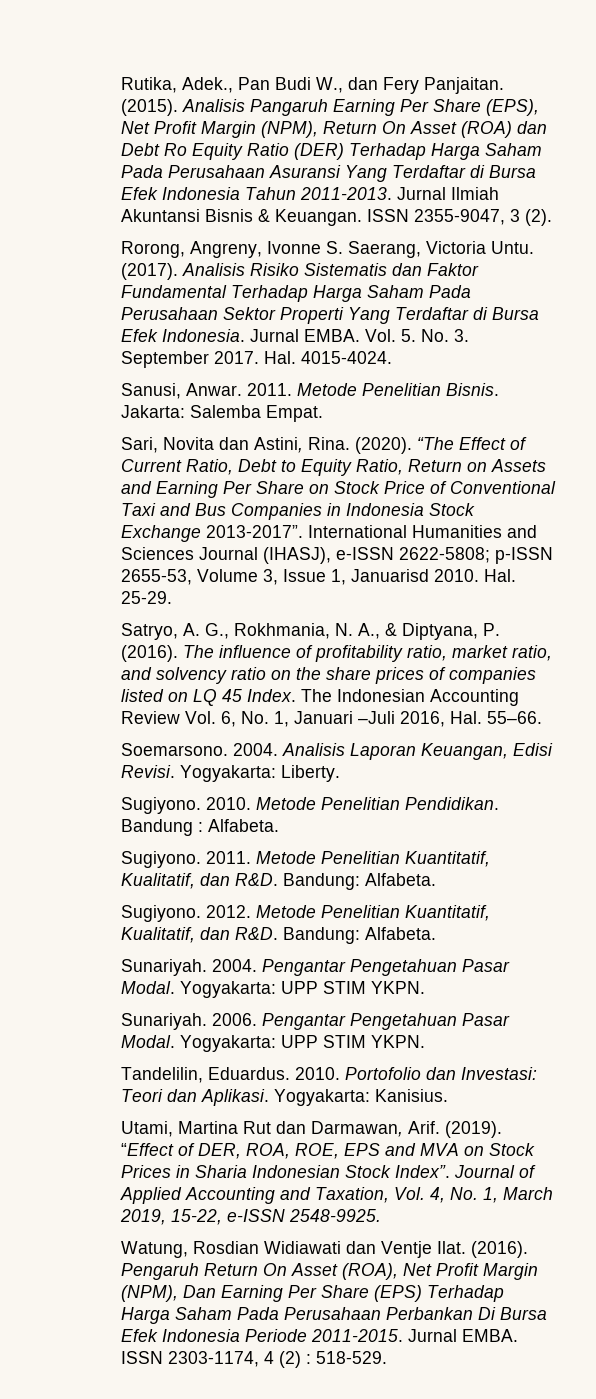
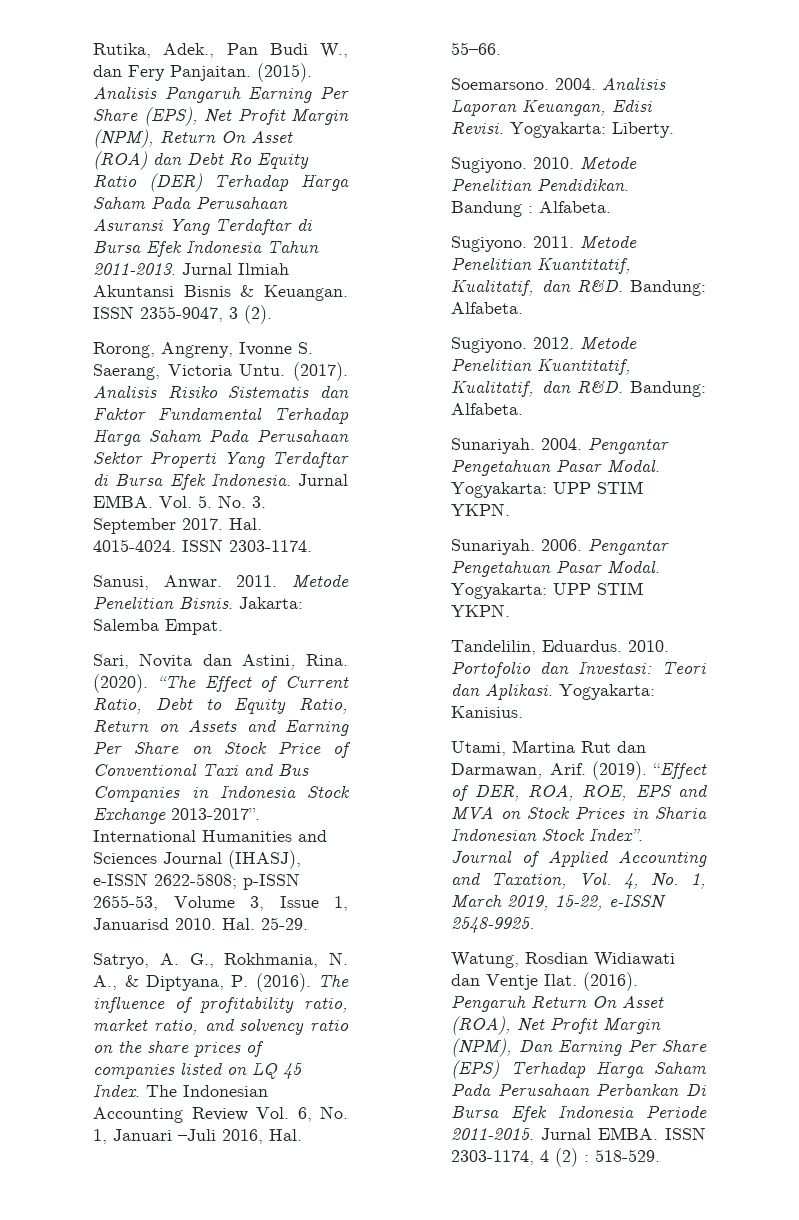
(393, 357) none -> [182,539,313,552] ISSN 2303-1174.

